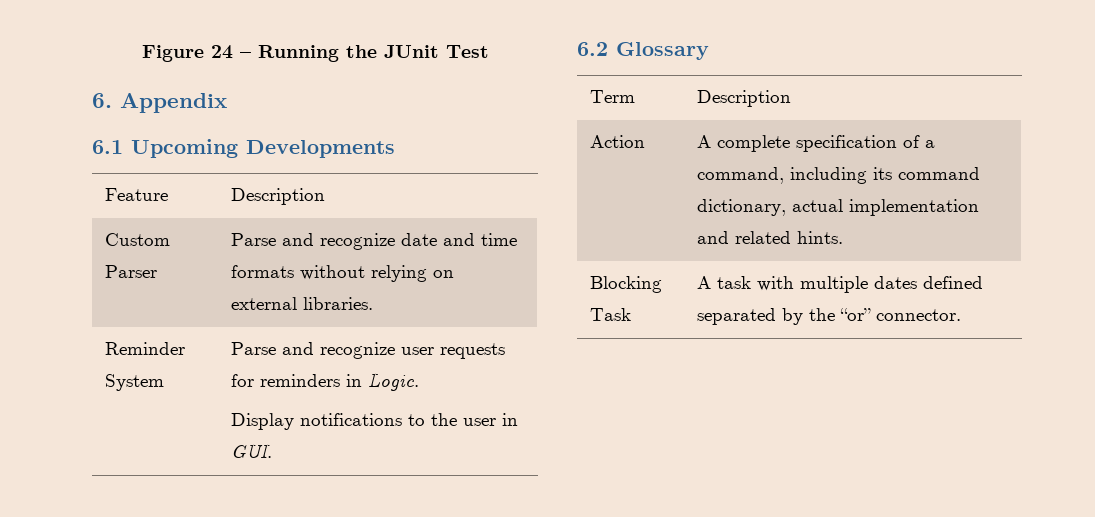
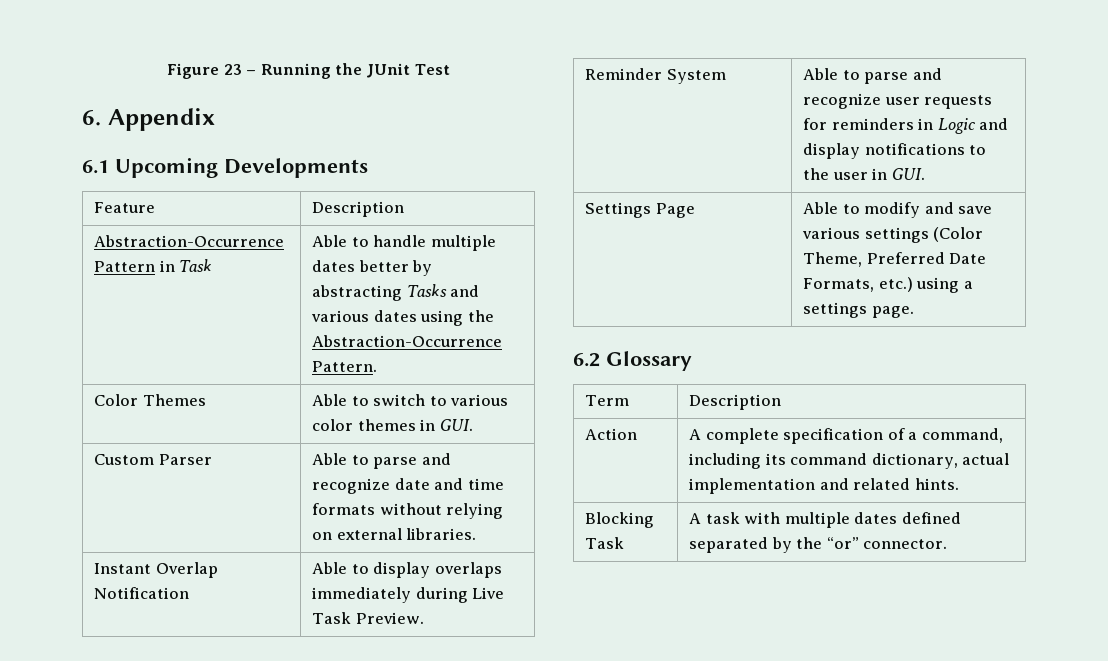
[210,45,233,59] 24 -> [223,64,242,75] 23
(326, 196) none -> [94,235,285,247] [94,259,213,272] [312,235,496,251] [312,260,433,276] [312,284,480,301] [311,310,494,326] [312,335,503,347] [312,361,378,372] [94,394,206,406] [312,394,509,406] [312,419,473,431] // Abstraction-Occurrence Pattern in Task | Able to handle multiple dates better by abstracting Tasks and various dates using the Abstraction-Occurrence Pattern. // Color Themes | Able to switch to various color themes in GUI.
[231,233,277,246] Parse -> [312,453,418,469] Able to parse
(374, 303) none -> [94,562,218,578] [94,587,190,599] [312,562,502,578] [312,587,505,603] [312,612,424,624] // Instant Overlap Notification | Able to display overlaps immediately during Live Task Preview.
[231,342,277,355] Parse -> [803,68,909,84] Able to parse
[368,373,420,391] [231,413,295,430] Logic. // Display -> [937,118,1009,134] [803,143,861,159] Logic and display
(273, 451) none -> [585,202,695,218] [803,202,993,218] [802,227,984,243] [803,252,987,267] [803,277,973,293] [803,302,914,318] // Settings Page | Able to modify and save various settings (Color Theme, Preferred Date Formats, etc.) using a settings page.

